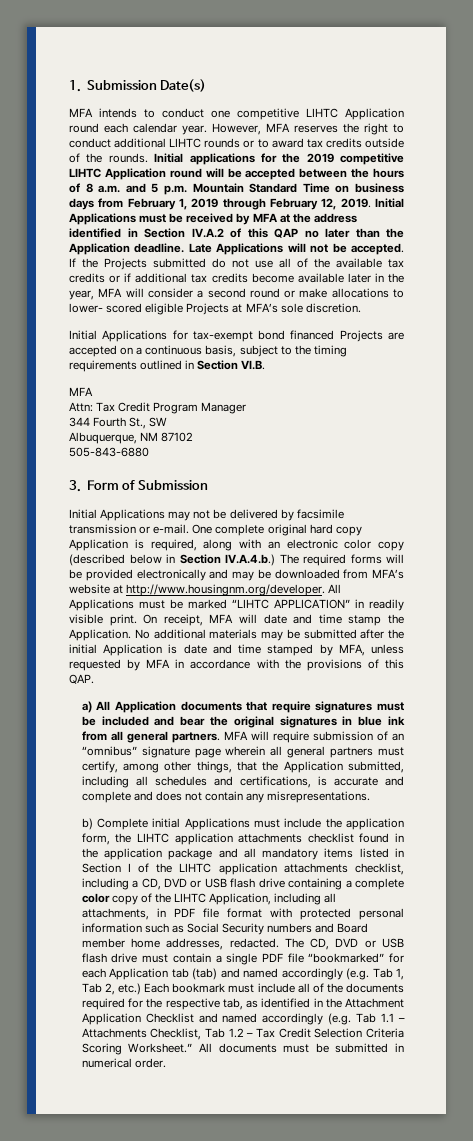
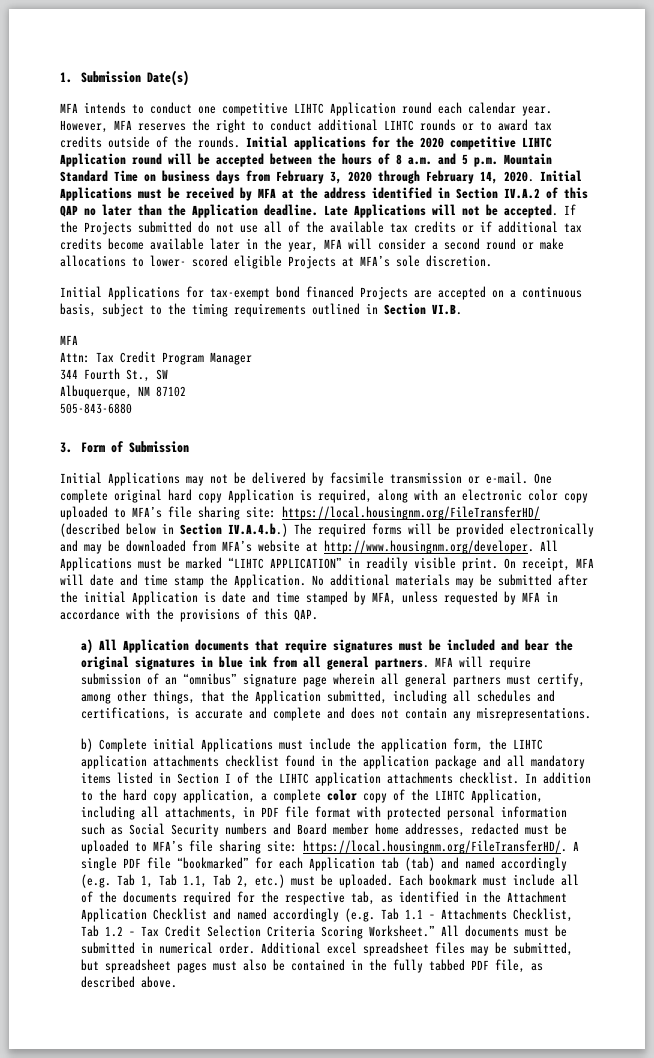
[306,153,334,163] 2019 -> [420,137,444,148] 2020
[179,198,371,210] 1, 2019 through February 12, 2019. -> [330,170,534,184] 3, 2020 through February 14, 2020.
(404, 546) none -> [60,506,540,520] uploaded to MFA’s file sharing site: https://local.housingnm.org/FileTransferHD/
[354,863,404,875] [81,878,343,890] checklist, including a CD, DVD or USB flash drive containing -> [459,772,592,784] [81,789,256,803] checklist. In addition to the hard copy application,
[229,938,404,950] [81,953,222,963] redacted. The CD, DVD or USB flash drive must contain a -> [471,823,568,835] [81,840,580,854] redacted must be uploaded to MFA’s file sharing site: https://local.housingnm.org/FileTransferHD/. A
[104,983,142,995] 2, etc.) -> [183,874,394,888] 1.1, Tab 2, etc.) must be uploaded.
(166, 1063) none -> [261,942,574,956] [81,959,544,973] [81,976,178,988] Additional excel spreadsheet files may be submitted, but spreadsheet pages must also be contained in the fully tabbed PDF file, as described above.

